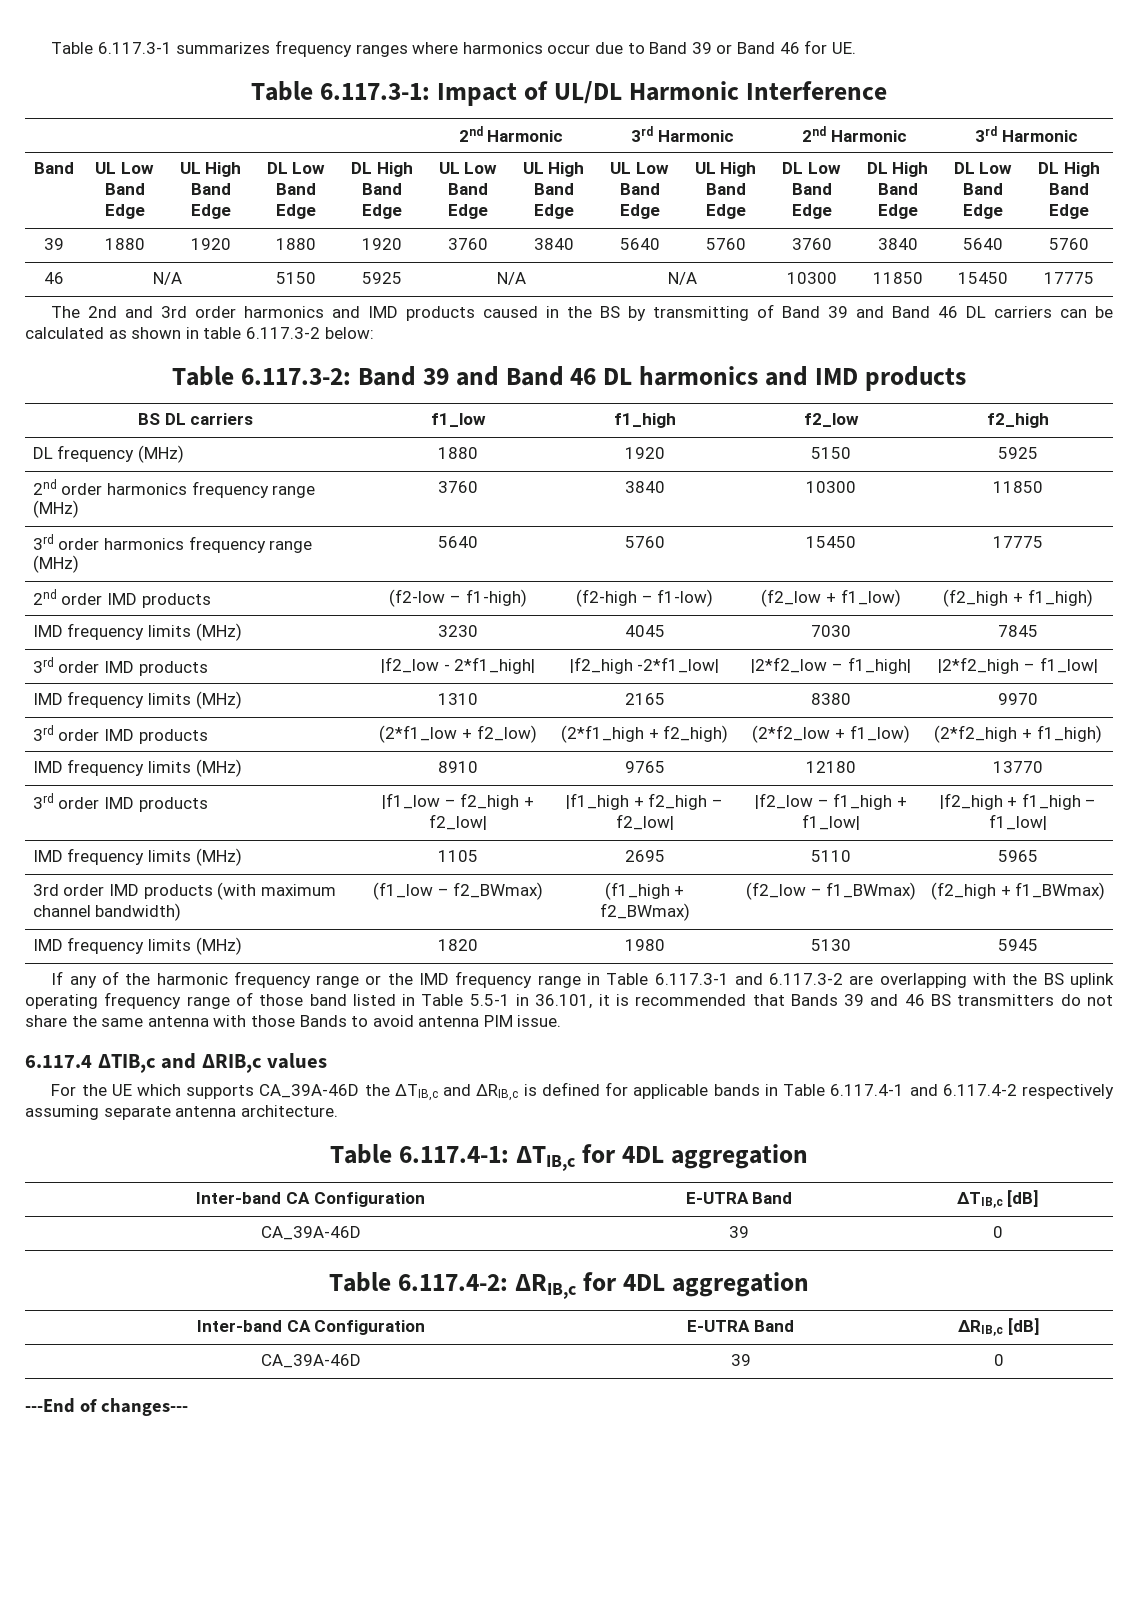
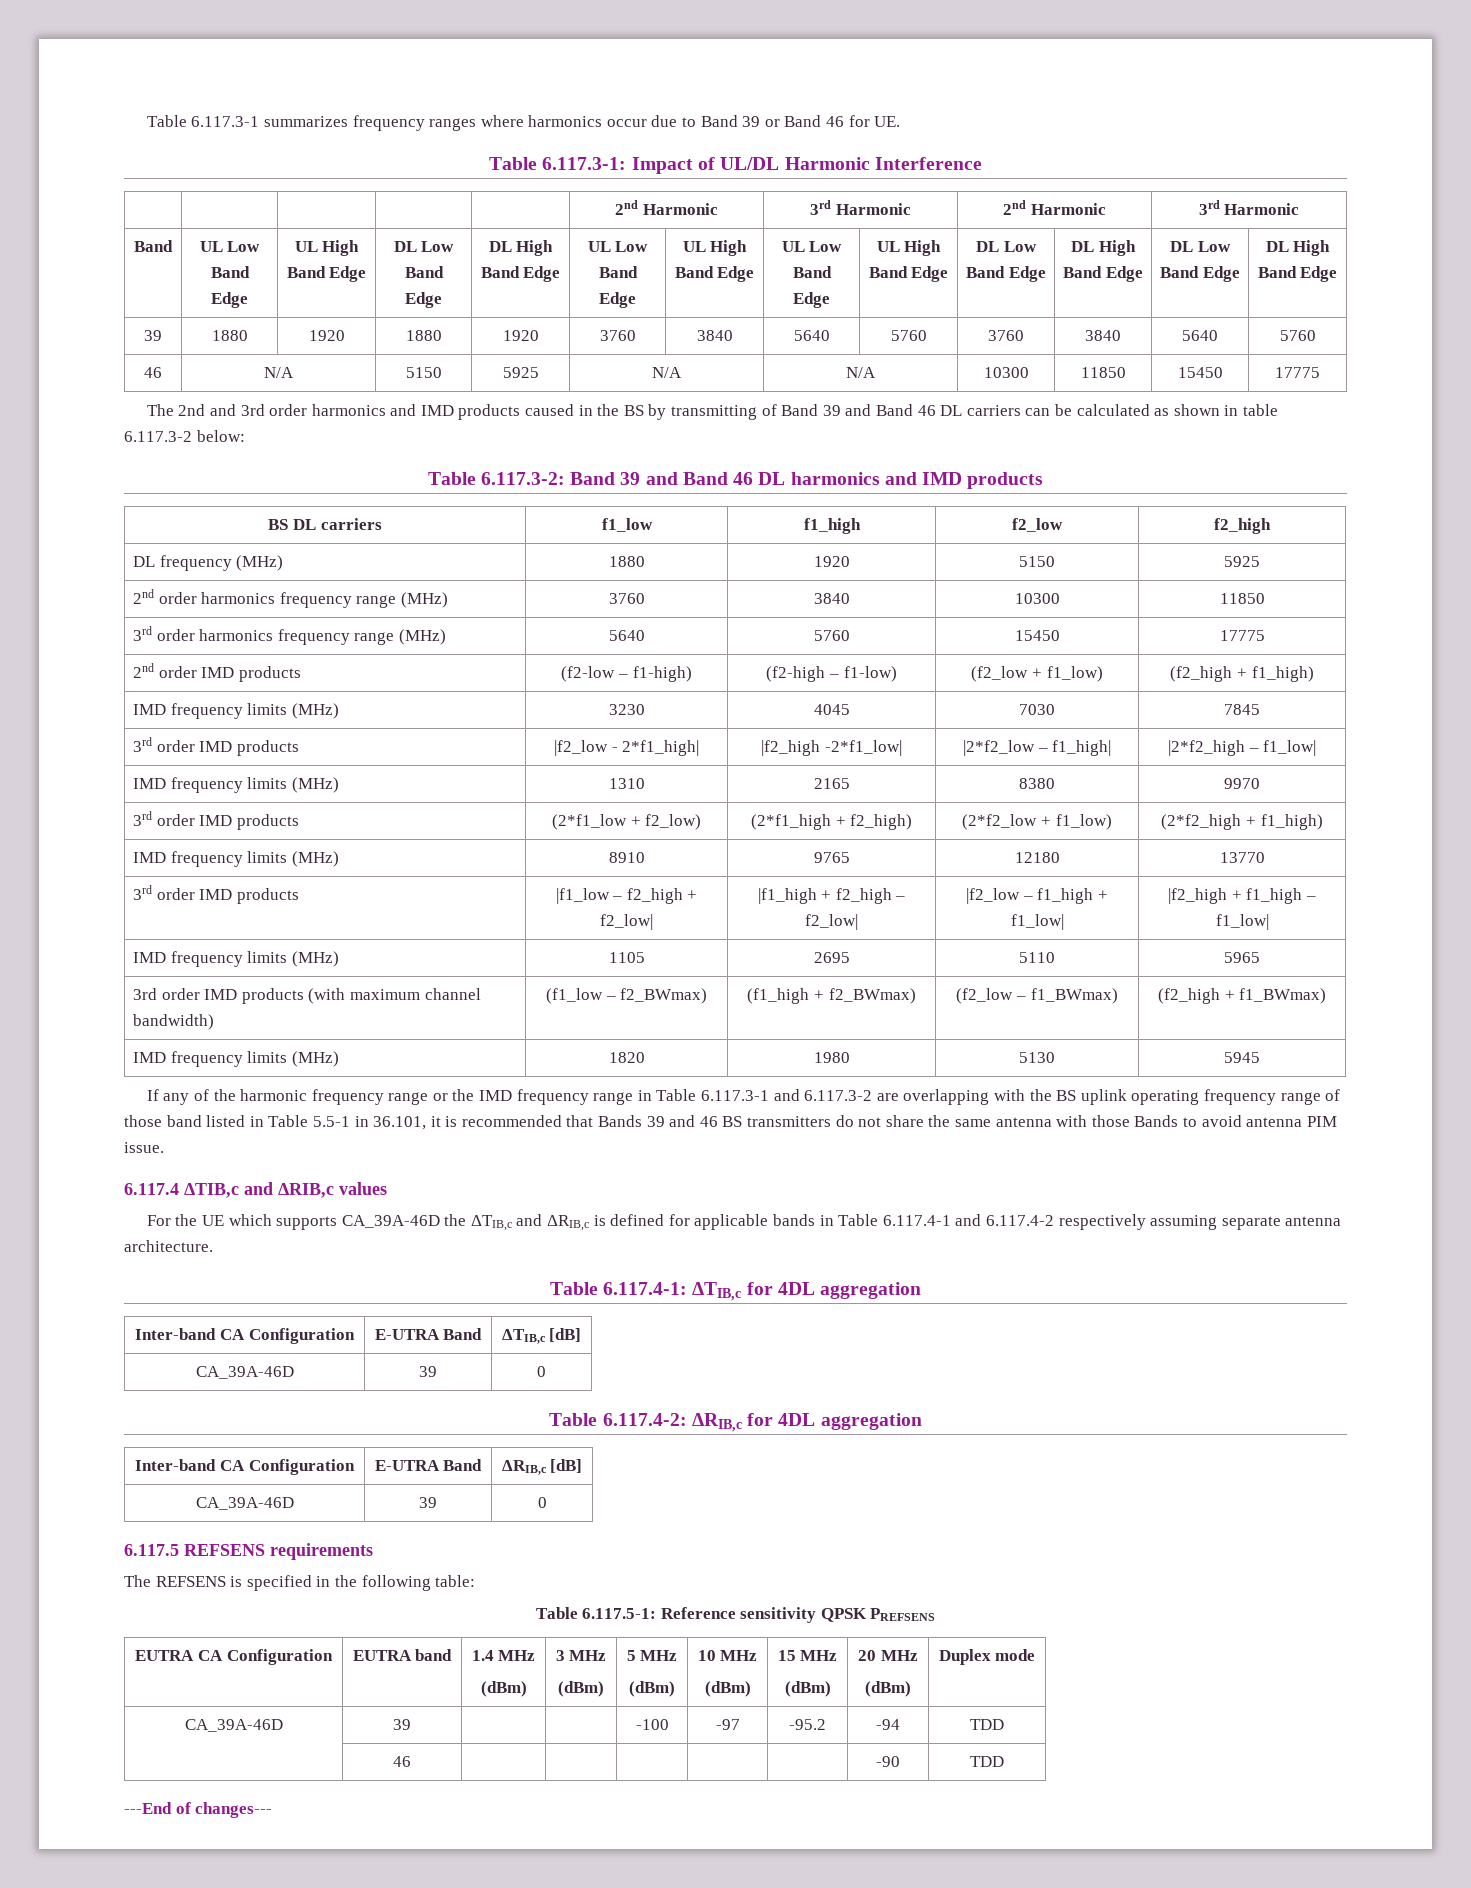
(1004, 1360) none -> [124,1543,373,1560] [124,1575,476,1591] [535,1607,936,1623] [135,1649,333,1665] [352,1649,453,1661] [471,1650,536,1661] [480,1681,527,1697] [555,1650,607,1661] [558,1681,604,1697] [626,1650,678,1661] [629,1681,675,1697] [697,1650,758,1661] [704,1681,751,1697] [777,1650,838,1661] [784,1681,831,1697] [858,1650,918,1661] [865,1681,911,1697] [938,1649,1036,1665] [184,1719,283,1732] [393,1719,411,1730] [635,1719,669,1730] [715,1719,740,1730] [789,1719,826,1730] [876,1719,900,1730] [970,1719,1004,1730] [393,1756,411,1767] [876,1756,900,1767] [970,1756,1004,1767] // 6.117.5 REFSENS requirements // The REFSENS is specified in the following table: // Table 6.117.5-1: Reference sensitivity QPSK PREFSENS // EUTRA CA Configuration | EUTRA band | 1.4 MHz // (dBm) | 3 MHz // (dBm) | 5 MHz // (dBm) | 10 MHz // (dBm) | 15 MHz // (dBm) | 20 MHz // (dBm) | Duplex mode // CA_39A-46D | 39 | | | -100 | -97 | -95.2 | -94 | TDD // | 46 | | | | | | -90 | TDD

